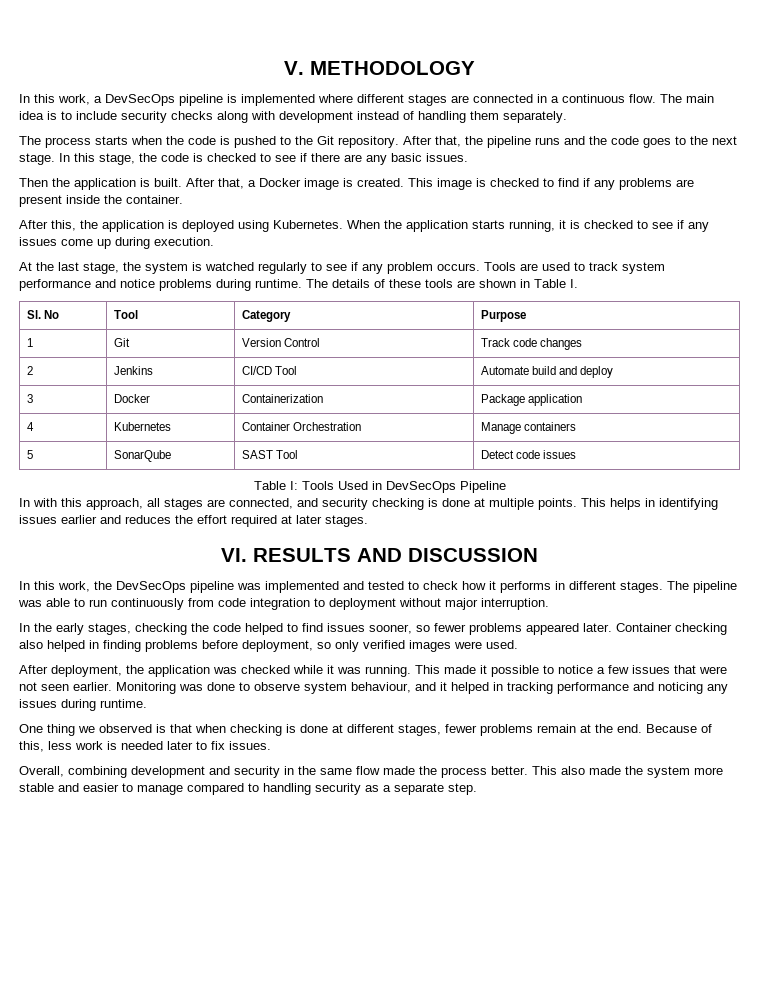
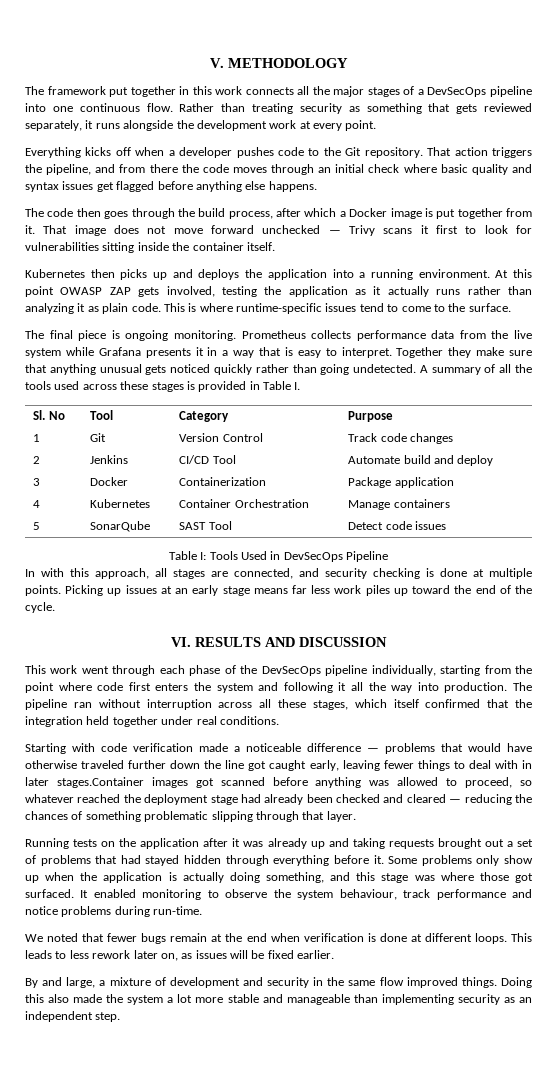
[19,94,714,106] [19,111,567,123] [19,136,737,148] [19,153,468,165] [19,178,694,190] [19,195,183,207] [19,220,709,232] [19,237,214,249] [19,262,665,274] [19,279,516,291] In this work, a DevSecOps pipeline is implemented where different stages are connected in a continuous flow. The main idea is to include security checks along with development instead of handling them separately. // The process starts when the code is pushed to the Git repository. After that, the pipeline runs and the code goes to the next stage. In this stage, the code is checked to see if there are any basic issues. // Then the application is built. After that, a Docker image is created. This image is checked to find if any problems are present inside the container. // After this, the application is deployed using Kubernetes. When the application starts running, it is checked to see if any issues come up during execution. // At the last stage, the system is watched regularly to see if any problem occurs. Tools are used to track system performance and notice problems during runtime. The details of these tools are shown -> [25,86,533,97] [25,103,532,114] [25,120,377,131] [25,147,532,158] [25,164,532,175] [25,181,317,192] [25,208,532,219] [25,225,532,236] [25,242,275,253] [25,269,532,280] [25,286,532,297] [25,303,511,314] [25,330,532,341] [25,347,532,358] [25,364,532,375] [25,381,247,392] The framework put together in this work connects all the major stages of a DevSecOps pipeline into one continuous flow. Rather than treating security as something that gets reviewed separately, it runs alongside the development work at every point. // Everything kicks off when a developer pushes code to the Git repository. That action triggers the pipeline, and from there the code moves through an initial check where basic quality and syntax issues get flagged before anything else happens. // The code then goes through the build process, after which a Docker image is put together from it. That image does not move forward unchecked — Trivy scans it first to look for vulnerabilities sitting inside the container itself. // Kubernetes then picks up and deploys the application into a running environment. At this point OWASP ZAP gets involved, testing the application as it actually runs rather than analyzing it as plain code. This is where runtime-specific issues tend to come to the surface. // The final piece is ongoing monitoring. Prometheus collects performance data from the live system while Grafana presents it in a way that is easy to interpret. Together they make sure that anything unusual gets noticed quickly rather than going undetected. A summary of all the tools used across these stages is provided
[581,498,718,510] [19,515,368,527] [221,548,538,562] [19,581,737,593] [18,598,549,610] [19,623,727,635] [19,640,518,652] [19,665,727,677] [19,682,235,694] This helps in identifying issues earlier and reduces the effort required at later stages. // VI. RESULTS AND DISCUSSION // In this work, the DevSecOps pipeline was implemented and tested to check how it performs in different stages. The pipeline was able to run continuously from code integration to deployment without major interruption. // In the early stages, checking the code helped to find issues sooner, so fewer problems appeared later. Container checking also helped in finding problems before deployment, so only verified images were used. // After deployment, the application was checked while it was running. This made it possible to notice a few issues that were not seen earlier. Monitoring was done -> [65,585,533,596] [25,602,55,613] [171,637,387,647] [25,665,532,676] [25,682,533,693] [25,699,532,710] [25,716,279,727] [25,743,532,754] [25,760,532,771] [25,777,533,788] [25,794,532,805] [25,811,356,822] [25,838,533,849] [25,855,534,866] [25,872,534,883] [25,889,202,900] Picking up issues at an early stage means far less work piles up toward the end of the cycle. // VI. RESULTS AND DISCUSSION // This work went through each phase of the DevSecOps pipeline individually, starting from the point where code first enters the system and following it all the way into production. The pipeline ran without interruption across all these stages, which itself confirmed that the integration held together under real conditions. // Starting with code verification made a noticeable difference — problems that would have otherwise traveled further down the line got caught early, leaving fewer things to deal with in later stages.Container images got scanned before anything was allowed to proceed, so whatever reached the deployment stage had already been checked and cleared — reducing the chances of something problematic slipping through that layer. // Running tests on the application after it was already up and taking requests brought out a set of problems that had stayed hidden through everything before it. Some problems only show up when the application is actually doing something, and this stage was where those got surfaced. It enabled monitoring
(300, 686) none -> [273,889,291,898] the
[415,682,728,694] [19,699,147,711] [19,724,712,736] [19,741,271,752] [19,766,127,778] and it helped in tracking performance and noticing any issues during runtime. // One thing we observed is that when checking is done at different stages, fewer problems remain at the end. Because of this, less work is needed later to fix issues. // Overall, combining -> [403,889,532,900] [25,906,203,917] [25,933,532,944] [25,950,335,961] [25,977,166,988] track performance and notice problems during run-time. // We noted that fewer bugs remain at the end when verification is done at different loops. This leads to less rework later on, as issues will be fixed earlier. // By and large, a mixture of
[383,766,557,778] made the process better. This -> [406,977,532,988] [25,994,44,1003] improved things. Doing this
(690, 772) none -> [167,994,193,1003] a lot
[83,783,444,795] easier to manage compared to handling security as a separate -> [286,994,532,1005] [25,1011,93,1022] manageable than implementing security as an independent

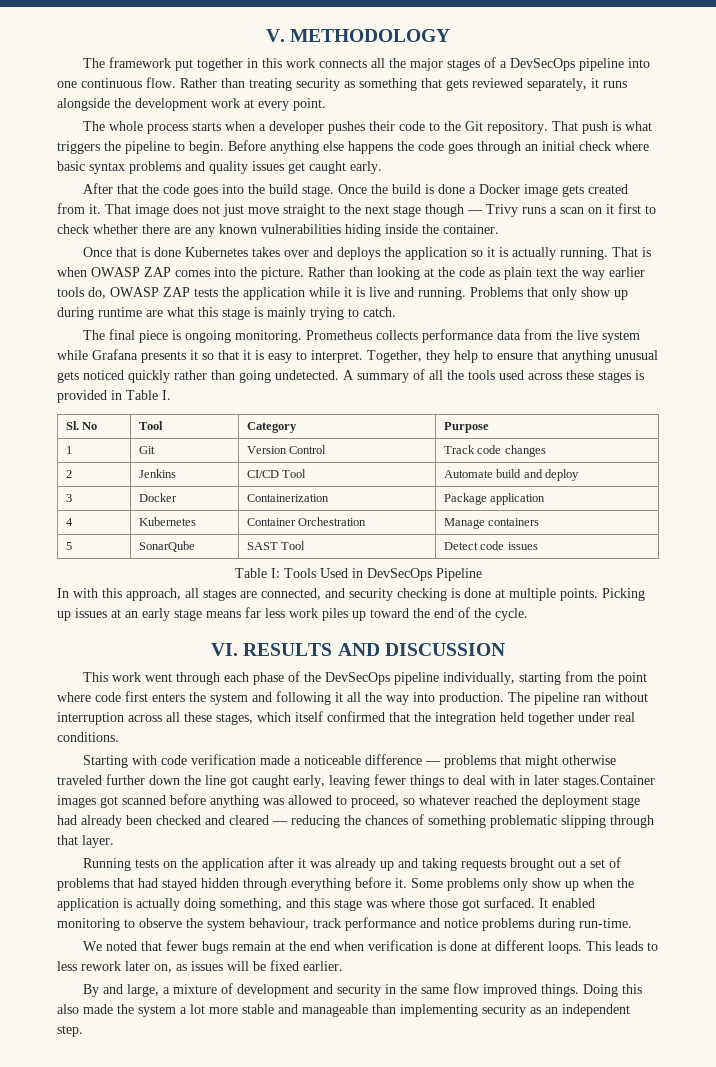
[25,147,131,158] Everything kicks off -> [83,121,222,134] The whole process starts
(274, 152) none -> [369,121,396,131] their
[454,147,532,158] [25,164,267,175] action triggers the pipeline, and from there the code moves -> [582,121,653,134] [57,140,473,154] push is what triggers the pipeline to begin. Before anything else happens the code goes
[471,164,532,175] [25,181,317,192] [25,208,503,219] quality and syntax issues get flagged before anything else happens. // The code then goes through the build process, after which a Docker image is put together -> [89,161,382,174] [83,183,629,197] syntax problems and quality issues get caught early. // After that the code goes into the build stage. Once the build is done a Docker image gets created
[173,225,532,236] [25,242,275,253] [25,269,532,280] [25,286,532,297] [25,303,511,314] move forward unchecked — Trivy scans it first to look for vulnerabilities sitting inside the container itself. // Kubernetes then picks up and deploys the application into a running environment. At this point OWASP ZAP gets involved, testing the application as it actually runs rather than analyzing it as plain code. This is where runtime-specific issues tend to come to the surface. -> [223,203,656,217] [57,224,499,237] [83,247,652,260] [57,267,645,280] [57,287,628,300] [57,307,396,320] just move straight to the next stage though — Trivy runs a scan on it first to check whether there are any known vulnerabilities hiding inside the container. // Once that is done Kubernetes takes over and deploys the application so it is actually running. That is when OWASP ZAP comes into the picture. Rather than looking at the code as plain text the way earlier tools do, OWASP ZAP tests the application while it is live and running. Problems that only show up during runtime are what this stage is mainly trying to catch.
[207,347,532,358] in a way that is easy to interpret. Together they make sure -> [202,350,533,363] so that it is easy to interpret. Together, they help to ensure
[468,743,532,752] would have -> [525,755,559,768] might

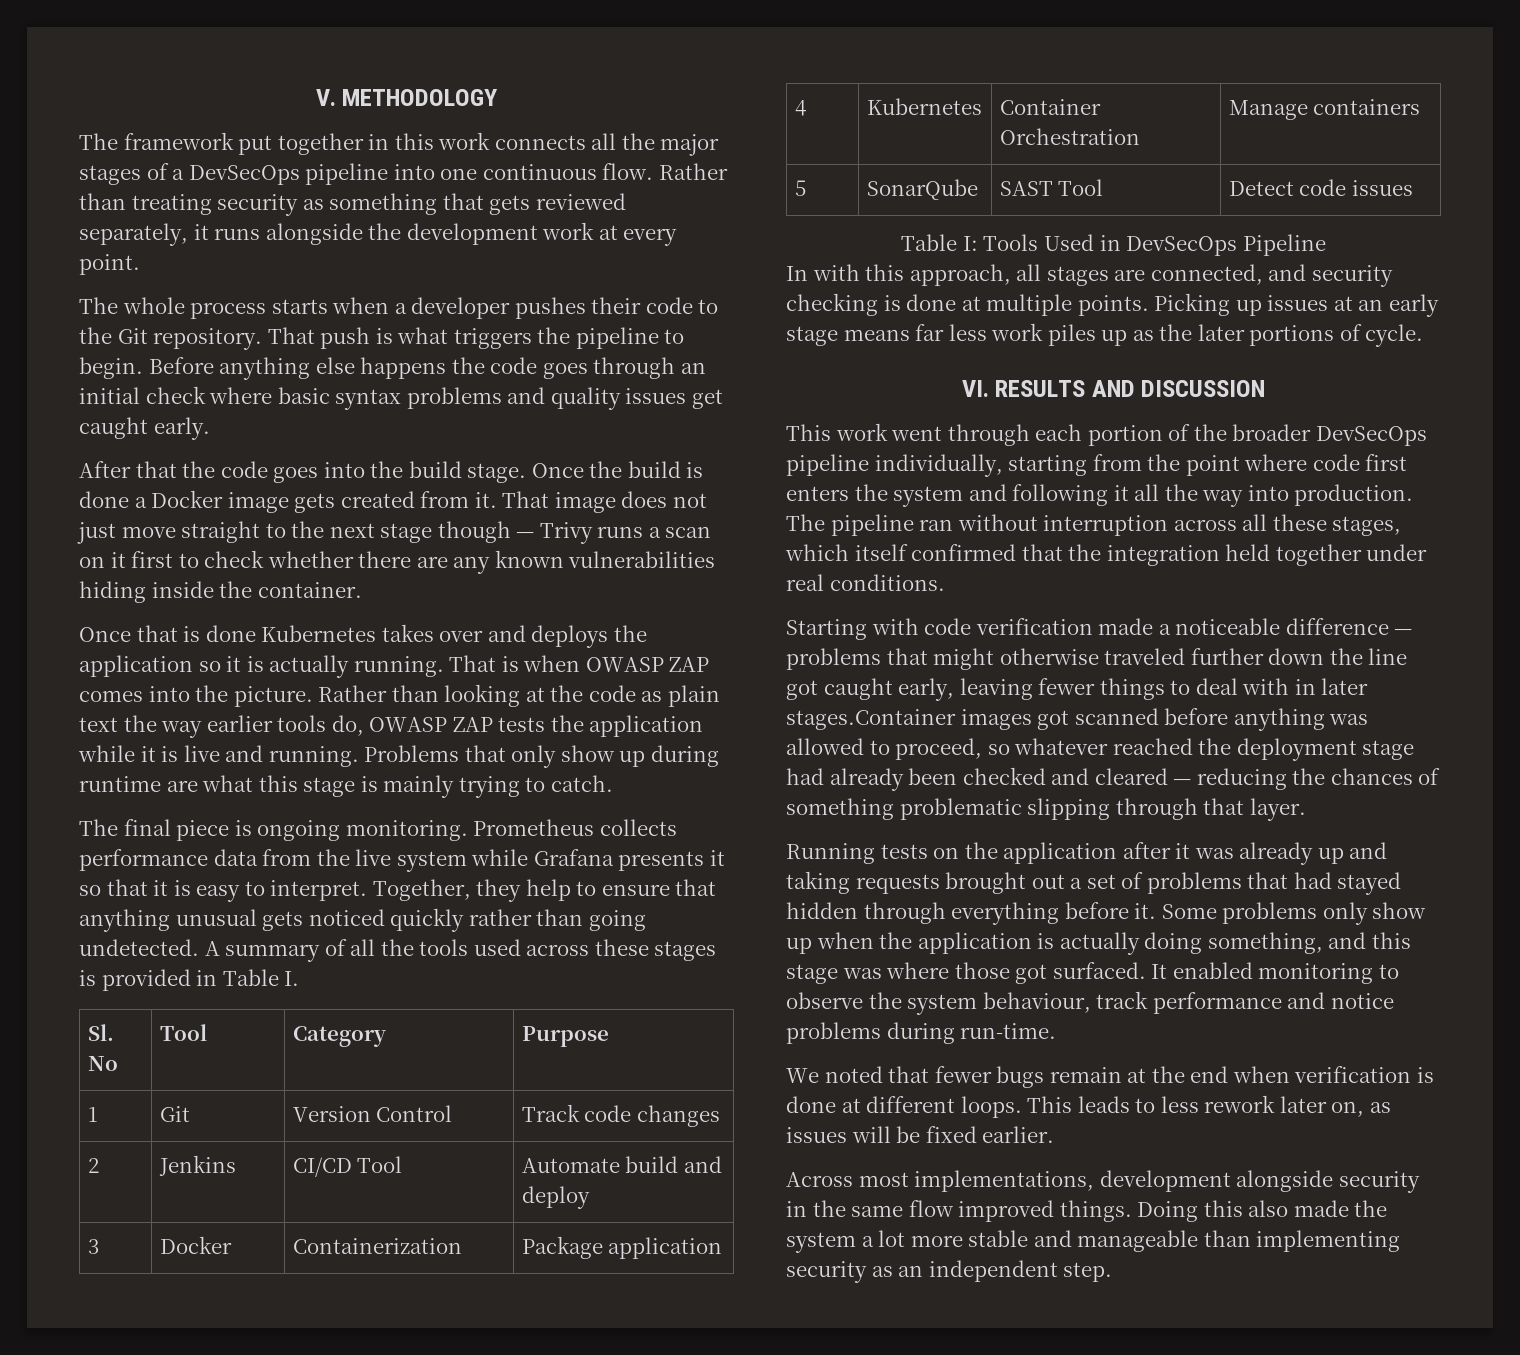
[370,607,491,618] toward the end of the -> [1132,324,1362,346] as the later portions of
[253,671,322,685] phase of the -> [1087,424,1312,446] portion of the broader
[83,983,334,997] By and large, a mixture of development and -> [786,1170,1334,1192] Across most implementations, development alongside

